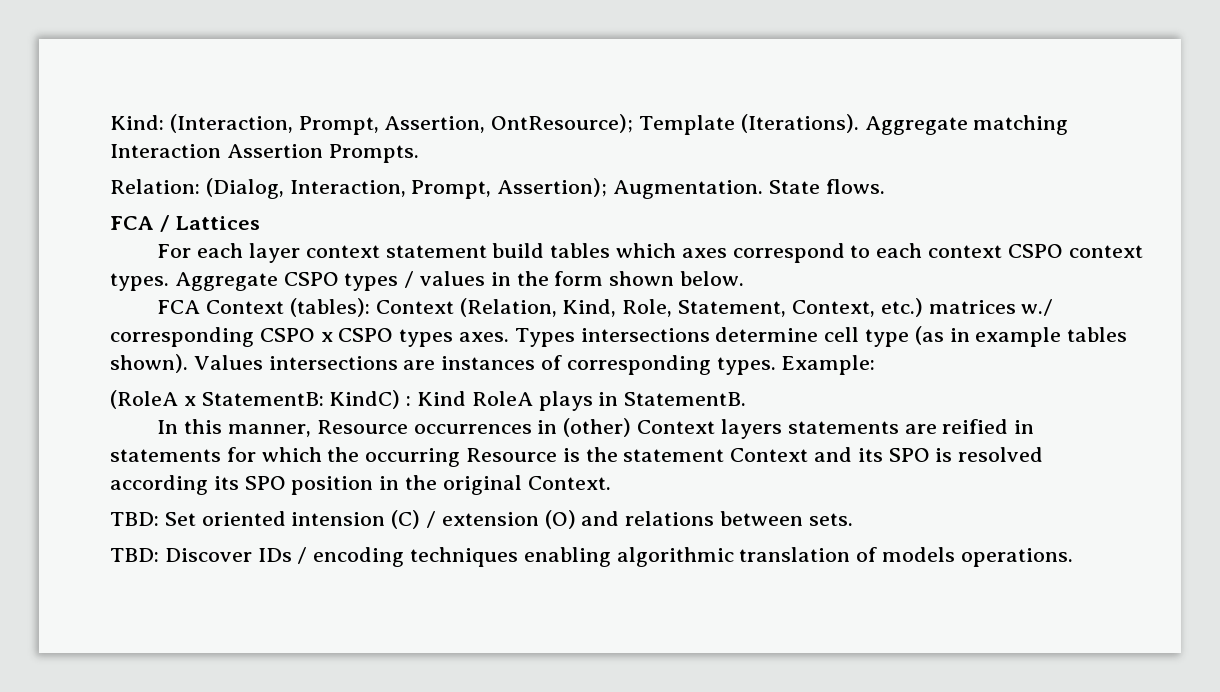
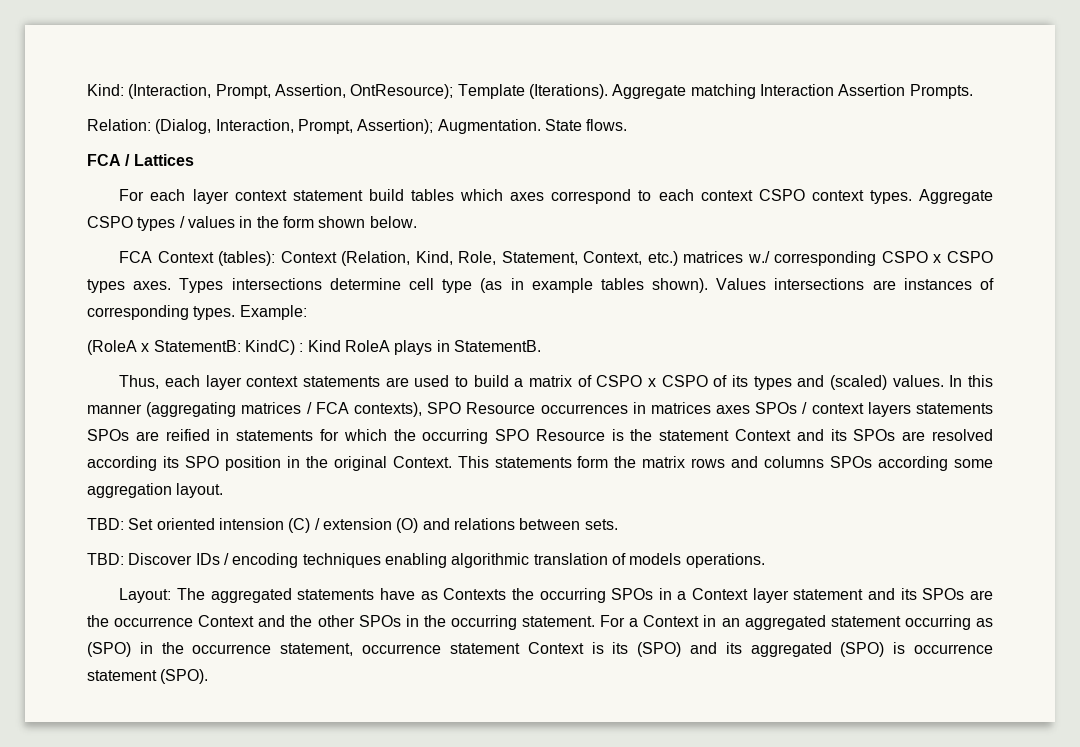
[157,418,716,437] In this manner, Resource occurrences in (other) Context -> [119,375,993,390] [87,402,864,417] Thus, each layer context statements are used to build a matrix of CSPO x CSPO of its types and (scaled) values. In this manner (aggregating matrices / FCA contexts), SPO Resource occurrences in matrices axes SPOs / context
(899, 427) none -> [87,429,129,441] SPOs
(461, 457) none -> [495,429,530,441] SPO
[888,448,953,462] SPO is -> [853,429,926,441] SPOs are
(611, 483) none -> [457,456,994,471] [87,483,224,498] This statements form the matrix rows and columns SPOs according some aggregation layout.
(1073, 557) none -> [119,588,993,603] [87,615,994,630] [87,642,993,657] [87,669,209,684] // Layout: The aggregated statements have as Contexts the occurring SPOs in a Context layer statement and its SPOs are the occurrence Context and the other SPOs in the occurring statement. For a Context in an aggregated statement occurring as (SPO) in the occurrence statement, occurrence statement Context is its (SPO) and its aggregated (SPO) is occurrence statement (SPO).

